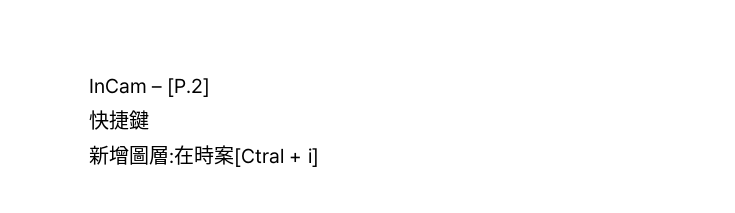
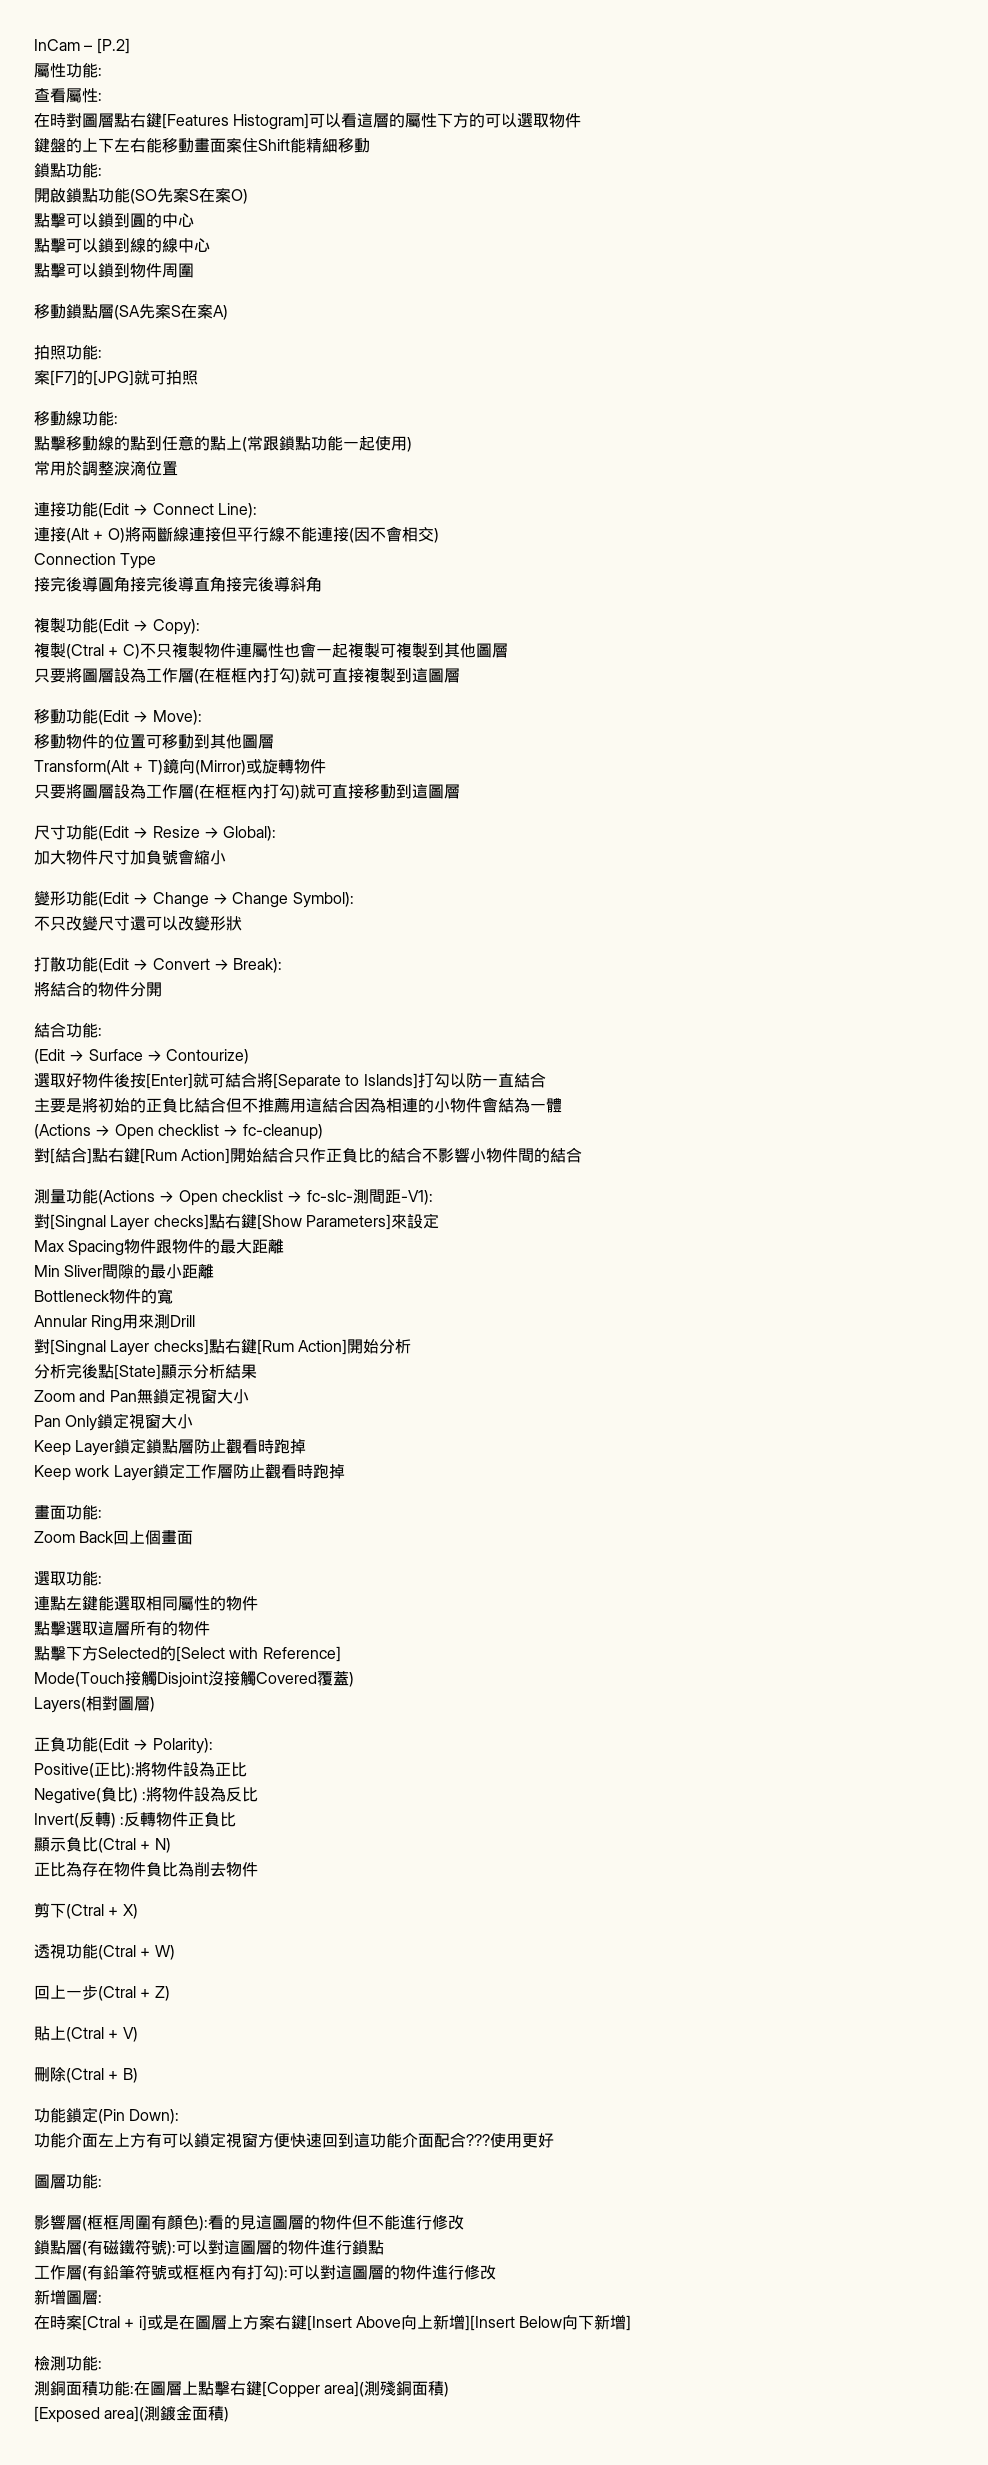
[89,110,149,130] 快捷鍵 -> [34,63,102,78] [34,88,102,103] [34,112,582,130] [34,138,370,153] [34,163,102,178] [34,188,248,204] [34,213,194,228] [34,238,210,253] [34,263,194,278] [34,304,228,320] [34,345,102,360] [34,370,198,386] [34,411,118,426] [34,435,412,452] [34,460,178,476] [34,502,257,518] [34,526,439,543] [34,553,157,569] [34,576,322,592] [34,617,200,635] [34,642,508,659] [34,667,460,684] [34,709,202,725] [34,734,274,749] [34,758,326,775] [34,783,460,800] [34,825,277,841] [34,849,226,865] [34,890,354,908] [34,915,242,931] [34,957,283,973] [34,981,162,997] [34,1022,102,1038] [34,1049,250,1064] [34,1072,546,1090] [34,1097,562,1113] [34,1124,323,1140] [34,1147,583,1164] [34,1189,433,1206] [34,1213,439,1231] [34,1238,285,1256] [34,1263,215,1279] [34,1288,173,1304] [34,1314,196,1331] [34,1339,411,1356] [34,1363,257,1380] [34,1388,249,1404] [34,1413,194,1431] [34,1438,307,1456] [34,1463,345,1481] [34,1505,102,1520] [34,1530,194,1545] [34,1571,102,1586] [34,1596,258,1611] [34,1620,210,1636] [34,1646,341,1662] [34,1671,354,1688] [34,1696,155,1713] [34,1737,213,1754] [34,1761,247,1778] [34,1786,259,1804] [34,1812,237,1828] [34,1837,171,1853] [34,1862,258,1877] [34,1903,138,1919] [34,1943,175,1960] [34,1985,170,2001] [34,2026,138,2042] [34,2067,138,2083] [34,2107,180,2124] [34,2132,554,2148] [34,2174,102,2189] [34,2214,464,2231] [34,2239,384,2256] [34,2264,496,2281] 屬性功能: // 查看屬性: // 在時對圖層點右鍵[Features Histogram]可以看這層的屬性下方的可以選取物件 // 鍵盤的上下左右能移動畫面案住Shift能精細移動 // 鎖點功能: // 開啟鎖點功能(SO先案S在案O) // 點擊可以鎖到圓的中心 // 點擊可以鎖到線的線中心 // 點擊可以鎖到物件周圍 // 移動鎖點層(SA先案S在案A) // 拍照功能: // 案[F7]的[JPG]就可拍照 // 移動線功能: // 點擊移動線的點到任意的點上(常跟鎖點功能一起使用) // 常用於調整淚滴位置 // 連接功能(Edit → Connect Line): // 連接(Alt + O)將兩斷線連接但平行線不能連接(因不會相交) // Connection Type // 接完後導圓角接完後導直角接完後導斜角 // 複製功能(Edit → Copy): // 複製(Ctral + C)不只複製物件連屬性也會一起複製可複製到其他圖層 // 只要將圖層設為工作層(在框框內打勾)就可直接複製到這圖層 // 移動功能(Edit → Move): // 移動物件的位置可移動到其他圖層 // Transform(Alt + T)鏡向(Mirror)或旋轉物件 // 只要將圖層設為工作層(在框框內打勾)就可直接移動到這圖層 // 尺寸功能(Edit → Resize → Global): // 加大物件尺寸加負號會縮小 // 變形功能(Edit → Change → Change Symbol): // 不只改變尺寸還可以改變形狀 // 打散功能(Edit → Convert → Break): // 將結合的物件分開 // 結合功能: // (Edit → Surface → Contourize) // 選取好物件後按[Enter]就可結合將[Separate to Islands]打勾以防一直結合 // 主要是將初始的正負比結合但不推薦用這結合因為相連的小物件會結為一體 // (Actions → Open checklist → fc-cleanup) // 對[結合]點右鍵[Rum Action]開始結合只作正負比的結合不影響小物件間的結合 // 測量功能(Actions → Open checklist → fc-slc-測間距-V1): // 對[Singnal Layer checks]點右鍵[Show Parameters]來設定 // Max Spacing物件跟物件的最大距離 // Min Sliver間隙的最小距離 // Bottleneck物件的寬 // Annular Ring用來測Drill // 對[Singnal Layer checks]點右鍵[Rum Action]開始分析 // 分析完後點[State]顯示分析結果 // Zoom and Pan無鎖定視窗大小 // Pan Only鎖定視窗大小 // Keep Layer鎖定鎖點層防止觀看時跑掉 // Keep work Layer鎖定工作層防止觀看時跑掉 // 畫面功能: // Zoom Back回上個畫面 // 選取功能: // 連點左鍵能選取相同屬性的物件 // 點擊選取這層所有的物件 // 點擊下方Selected的[Select with Reference] // Mode(Touch接觸Disjoint沒接觸Covered覆蓋) // Layers(相對圖層) // 正負功能(Edit → Polarity): // Positive(正比):將物件設為正比 // Negative(負比) :將物件設為反比 // Invert(反轉) :反轉物件正負比 // 顯示負比(Ctral + N) // 正比為存在物件負比為削去物件 // 剪下(Ctral + X) // 透視功能(Ctral + W) // 回上一步(Ctral + Z) // 貼上(Ctral + V) // 刪除(Ctral + B) // 功能鎖定(Pin Down): // 功能介面左上方有可以鎖定視窗方便快速回到這功能介面配合???使用更好 // 圖層功能: // 影響層(框框周圍有顏色):看的見這圖層的物件但不能進行修改 // 鎖點層(有磁鐵符號):可以對這圖層的物件進行鎖點 // 工作層(有鉛筆符號或框框內有打勾):可以對這圖層的物件進行修改
(174, 158) none -> (102, 2298) //
(319, 157) none -> [146,2314,632,2331] [34,2355,102,2371] [34,2380,450,2398] [34,2405,230,2423] 或是在圖層上方案右鍵[Insert Above向上新增][Insert Below向下新增] // 檢測功能: // 測銅面積功能:在圖層上點擊右鍵[Copper area](測殘銅面積) // [Exposed area](測鍍金面積)

